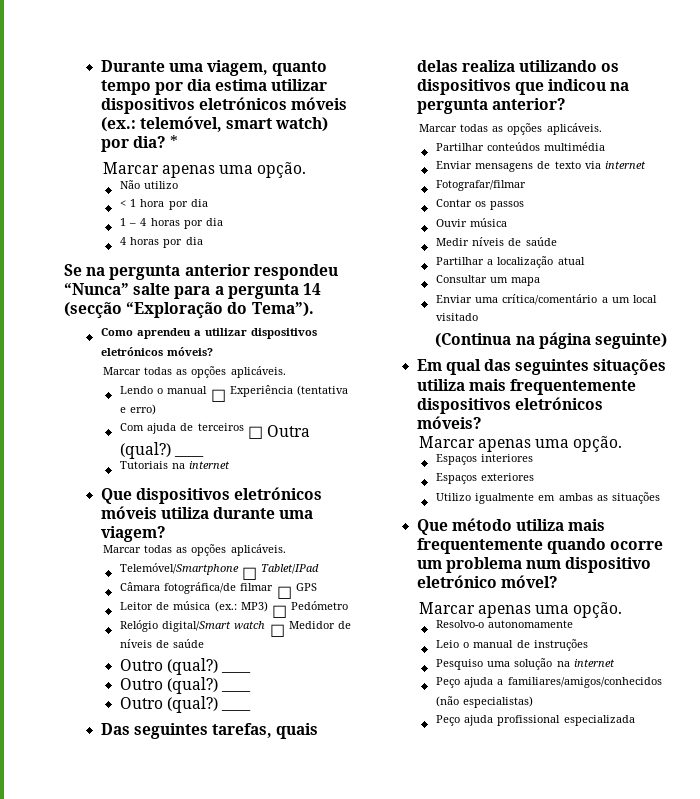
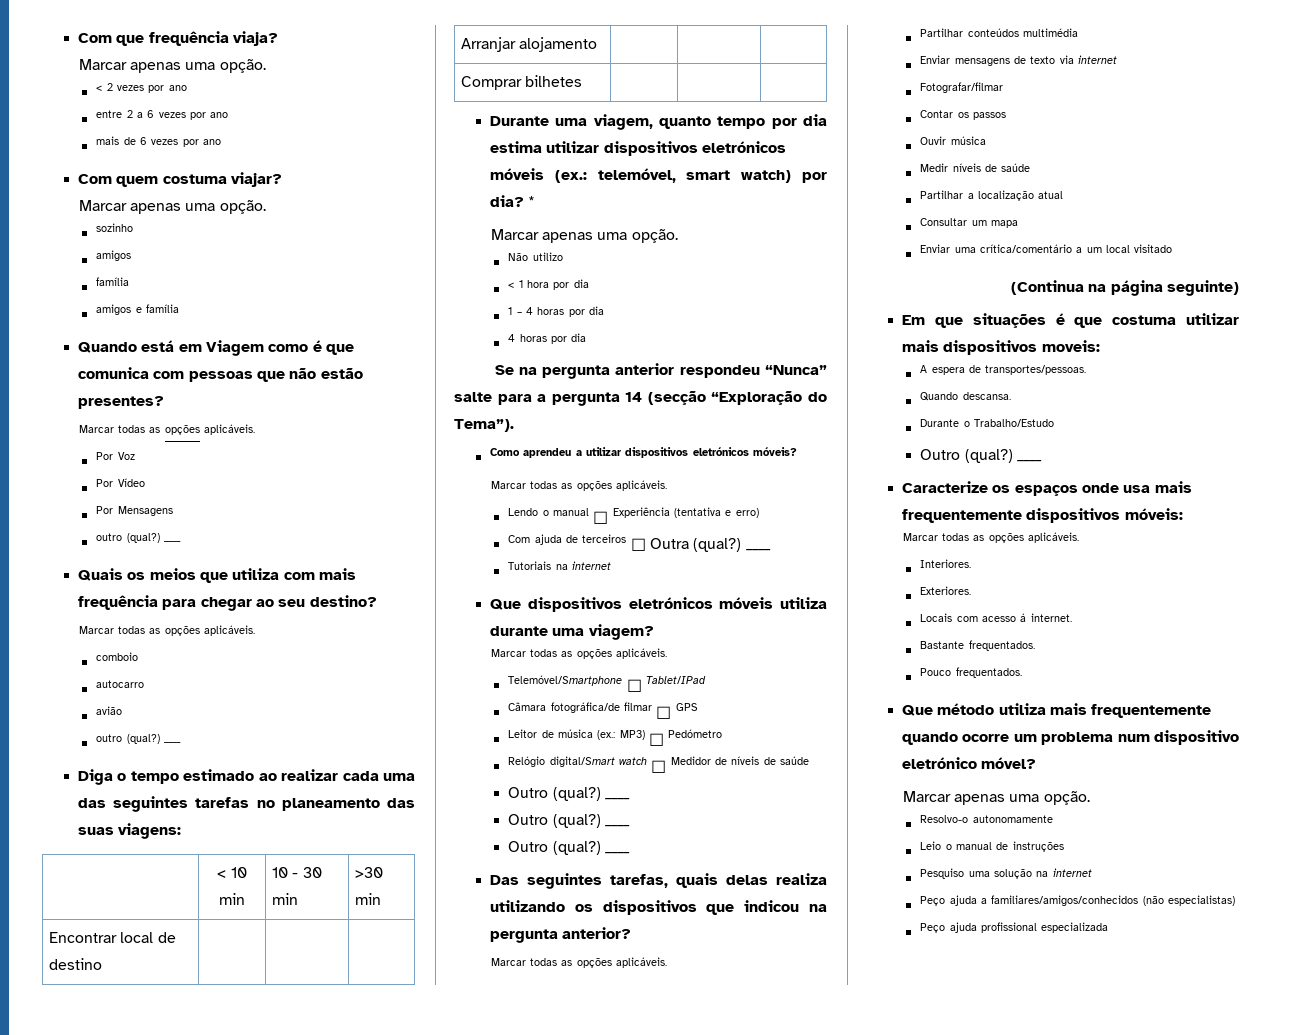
(100, 66) none -> [77,31,278,46] [78,59,266,73] [96,83,187,93] [96,110,229,120] [96,136,221,147] [77,172,282,187] [78,200,266,214] [96,223,134,232] [96,250,132,261] [96,277,130,286] [96,304,180,315] [77,340,354,356] [77,367,363,382] [77,396,164,409] [78,424,256,435] [96,452,135,460] [96,478,145,487] [96,506,173,516] [96,533,182,543] [77,568,356,583] [77,595,377,611] [78,625,256,636] [96,652,139,661] [96,680,145,688] [96,706,123,715] [96,734,182,744] [77,769,415,785] [77,796,416,812] [77,823,182,839] [217,867,247,878] [219,893,246,905] [272,867,322,878] [272,893,299,905] [355,867,384,878] [355,893,382,905] [49,932,176,943] [49,958,103,970] [461,37,598,52] [461,75,583,90] Com que frequência viaja? // Marcar apenas uma opção. // < 2 vezes por ano // entre 2 a 6 vezes por ano // mais de 6 vezes por ano // Com quem costuma viajar? // Marcar apenas uma opção. // sozinho // amigos // família // amigos e família // Quando está em Viagem como é que comunica com pessoas que não estão presentes? // Marcar todas as opções aplicáveis. // Por Voz // Por Vídeo // Por Mensagens // outro (qual?) ____ // Quais os meios que utiliza com mais frequência para chegar ao seu destino? // Marcar todas as opções aplicáveis. // comboio // autocarro // avião // outro (qual?) ____ // Diga o tempo estimado ao realizar cada uma das seguintes tarefas no planeamento das suas viagens: // | < 10 min | 10 - 30 min | >30 min // Encontrar local de destino | | | // Arranjar alojamento | | | // Comprar bilhetes | | | //
[445,359,667,376] [416,379,465,391] qual das seguintes situações utiliza -> [934,313,1239,328] [901,340,1100,355] [920,365,1087,375] [920,392,1011,401] [920,419,1055,427] [920,449,1043,463] [901,481,1151,496] que situações é que costuma utilizar mais dispositivos moveis: // A espera de transportes/pessoas. // Quando descansa. // Durante o Trabalho/Estudo // Outro (qual?) ____ // Caracterize os espaços onde usa
[514,397,603,410] [416,416,482,429] [418,436,623,452] [435,454,534,465] [435,473,535,484] [435,492,660,504] eletrónicos móveis? // Marcar apenas uma opção. // Espaços interiores // Espaços exteriores // Utilizo igualmente em ambas as situações -> [1124,508,1183,520] [902,532,1080,543] [920,559,972,568] [920,586,972,595] [920,613,1072,622] [920,640,1035,651] [920,667,1022,678] móveis: // Marcar todas as opções aplicáveis. // Interiores. // Exteriores. // Locais com acesso á internet. // Bastante frequentados. // Pouco frequentados.

